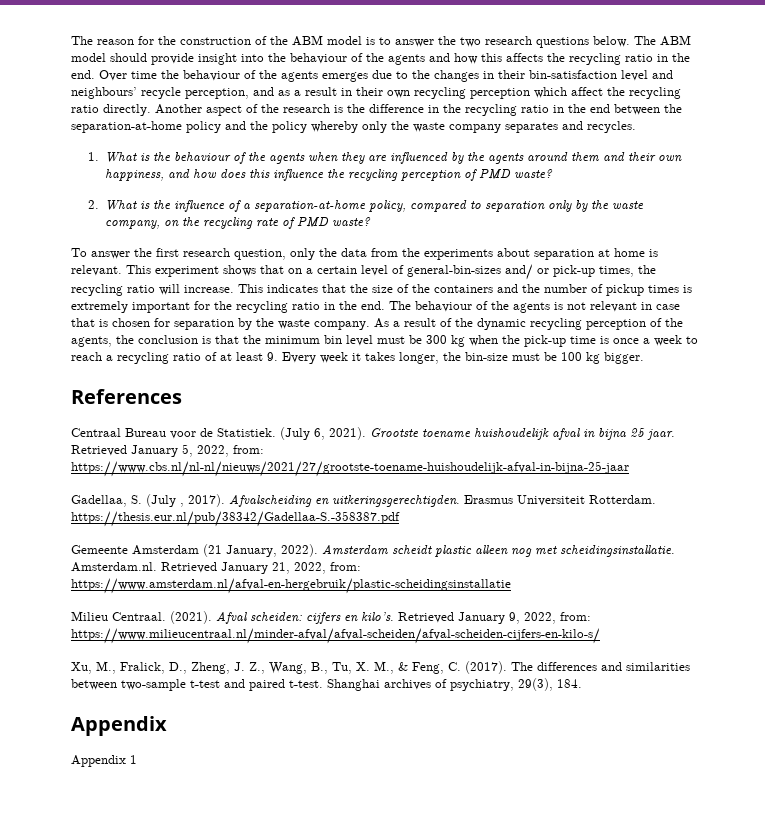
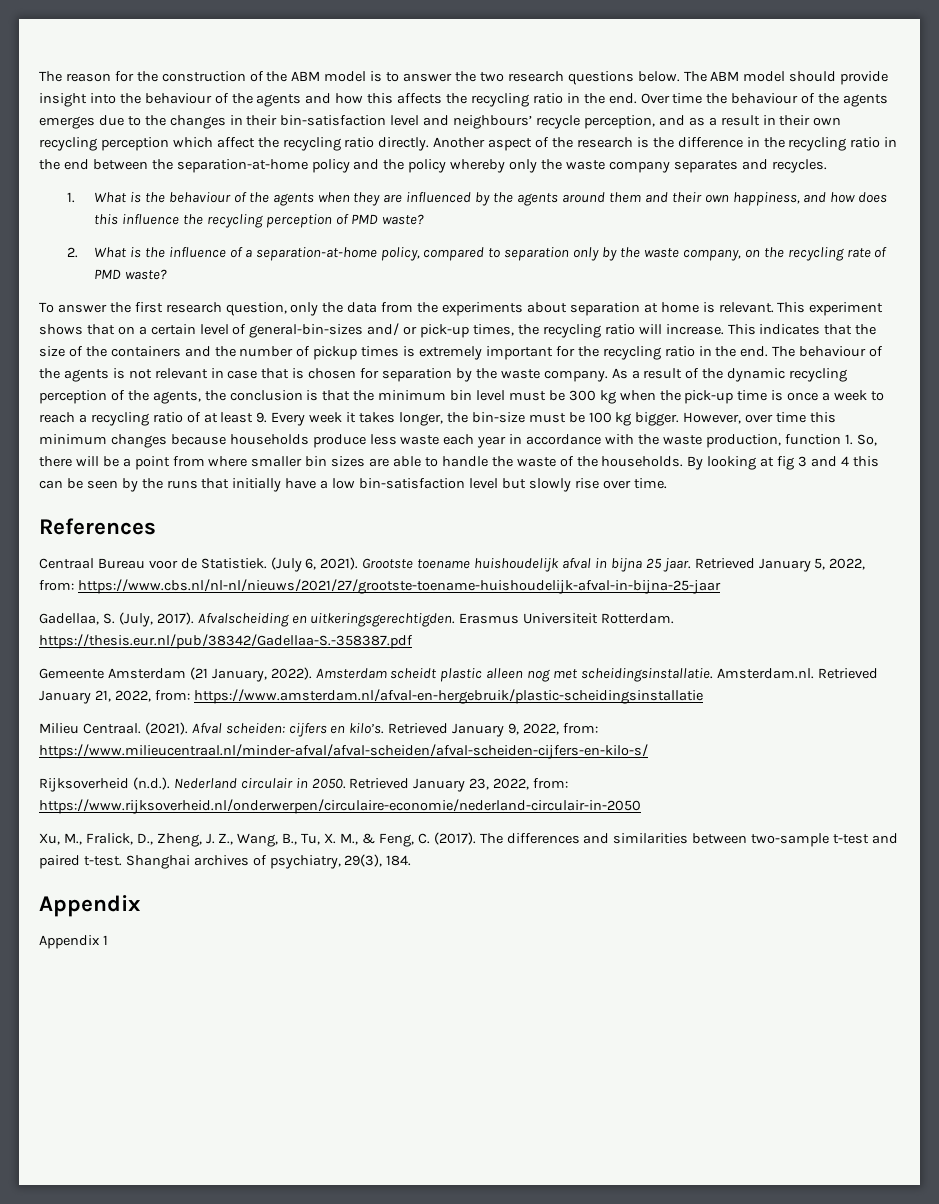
(644, 358) none -> [683,412,837,424] [39,434,877,448] [39,456,879,470] [39,478,667,492] However, over time this minimum changes because households produce less waste each year in accordance with the waste production, function 1. So, there will be a point from where smaller bin sizes are able to handle the waste of the households. By looking at fig 3 and 4 this can be seen by the runs that initially have a low bin-satisfaction level but slowly rise over time.
[146,494,184,507] (July , -> [118,612,153,627] (July,
(600, 636) none -> [39,777,569,792] [39,799,641,814] // Rijksoverheid (n.d.). Nederland circulair in 2050. Retrieved January 23, 2022, from: https://www.rijksoverheid.nl/onderwerpen/circulaire-economie/nederland-circulair-in-2050

